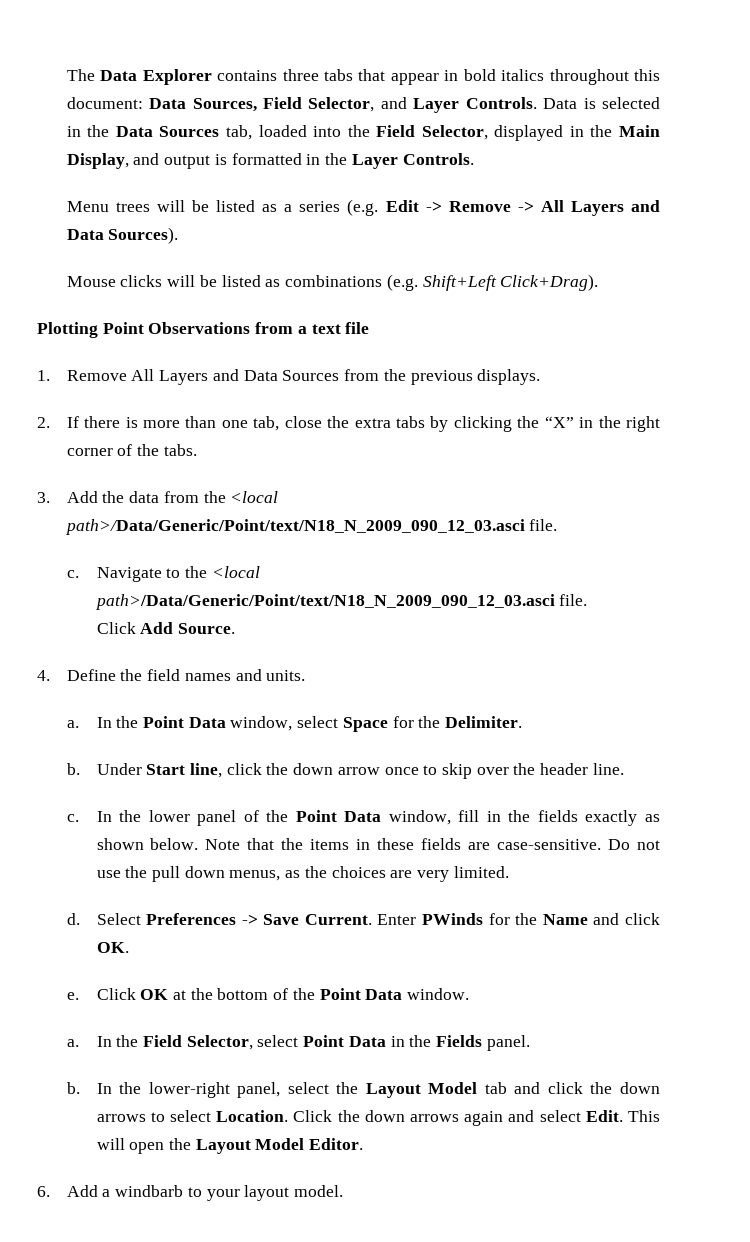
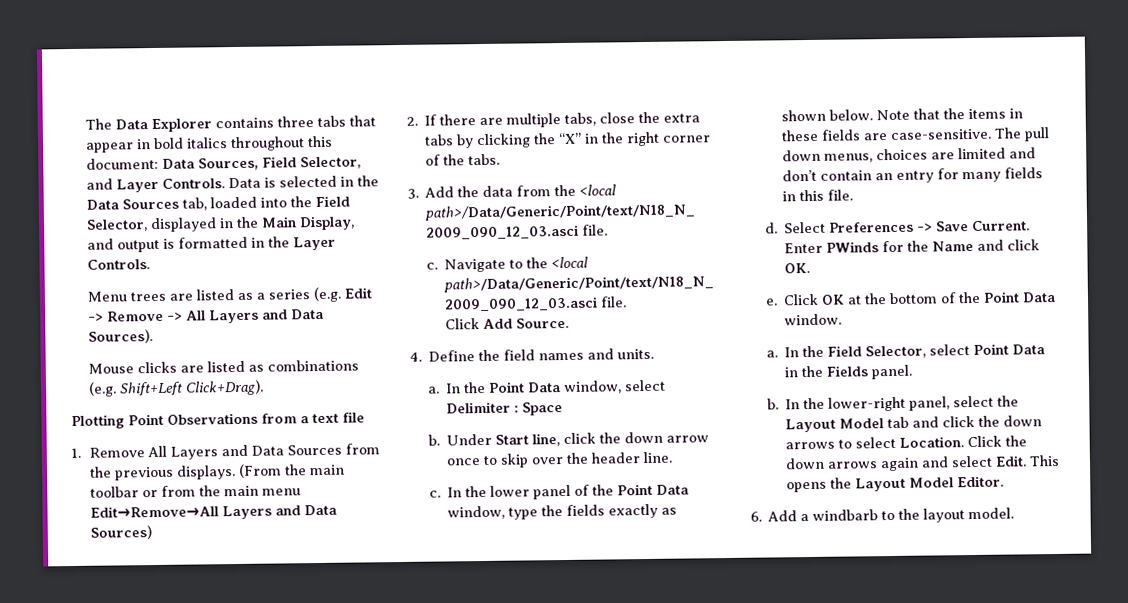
[156,200,210,212] will be -> [168,293,193,301] are
[167,275,217,287] will be -> [179,365,204,373] are
[37,416,280,431] // 2. If there is more than one tab, -> [237,463,345,478] [89,485,301,498] [89,504,337,520] [89,525,152,540] [406,112,597,128] (From the main toolbar or from the main menu Edit→Remove→All Layers and Data Sources) // 2. If there are multiple tabs,
(339, 722) none -> [446,401,520,414] Delimiter :
[392,716,523,728] for the Delimiter. -> (564, 409) none
[458,810,501,822] fill in -> [508,507,539,520] type
[608,839,660,850] [96,866,509,882] Do not use the pull down menus, as the choices are very limited. -> [994,127,1051,142] [782,147,1037,163] [782,167,1044,183] [782,189,854,202] The pull down menus, choices are limited and don’t contain an entry for many fields in this file.
[96,1138,165,1154] will open -> [786,481,828,493] opens
[206,1189,240,1201] your -> [898,508,921,520] the

